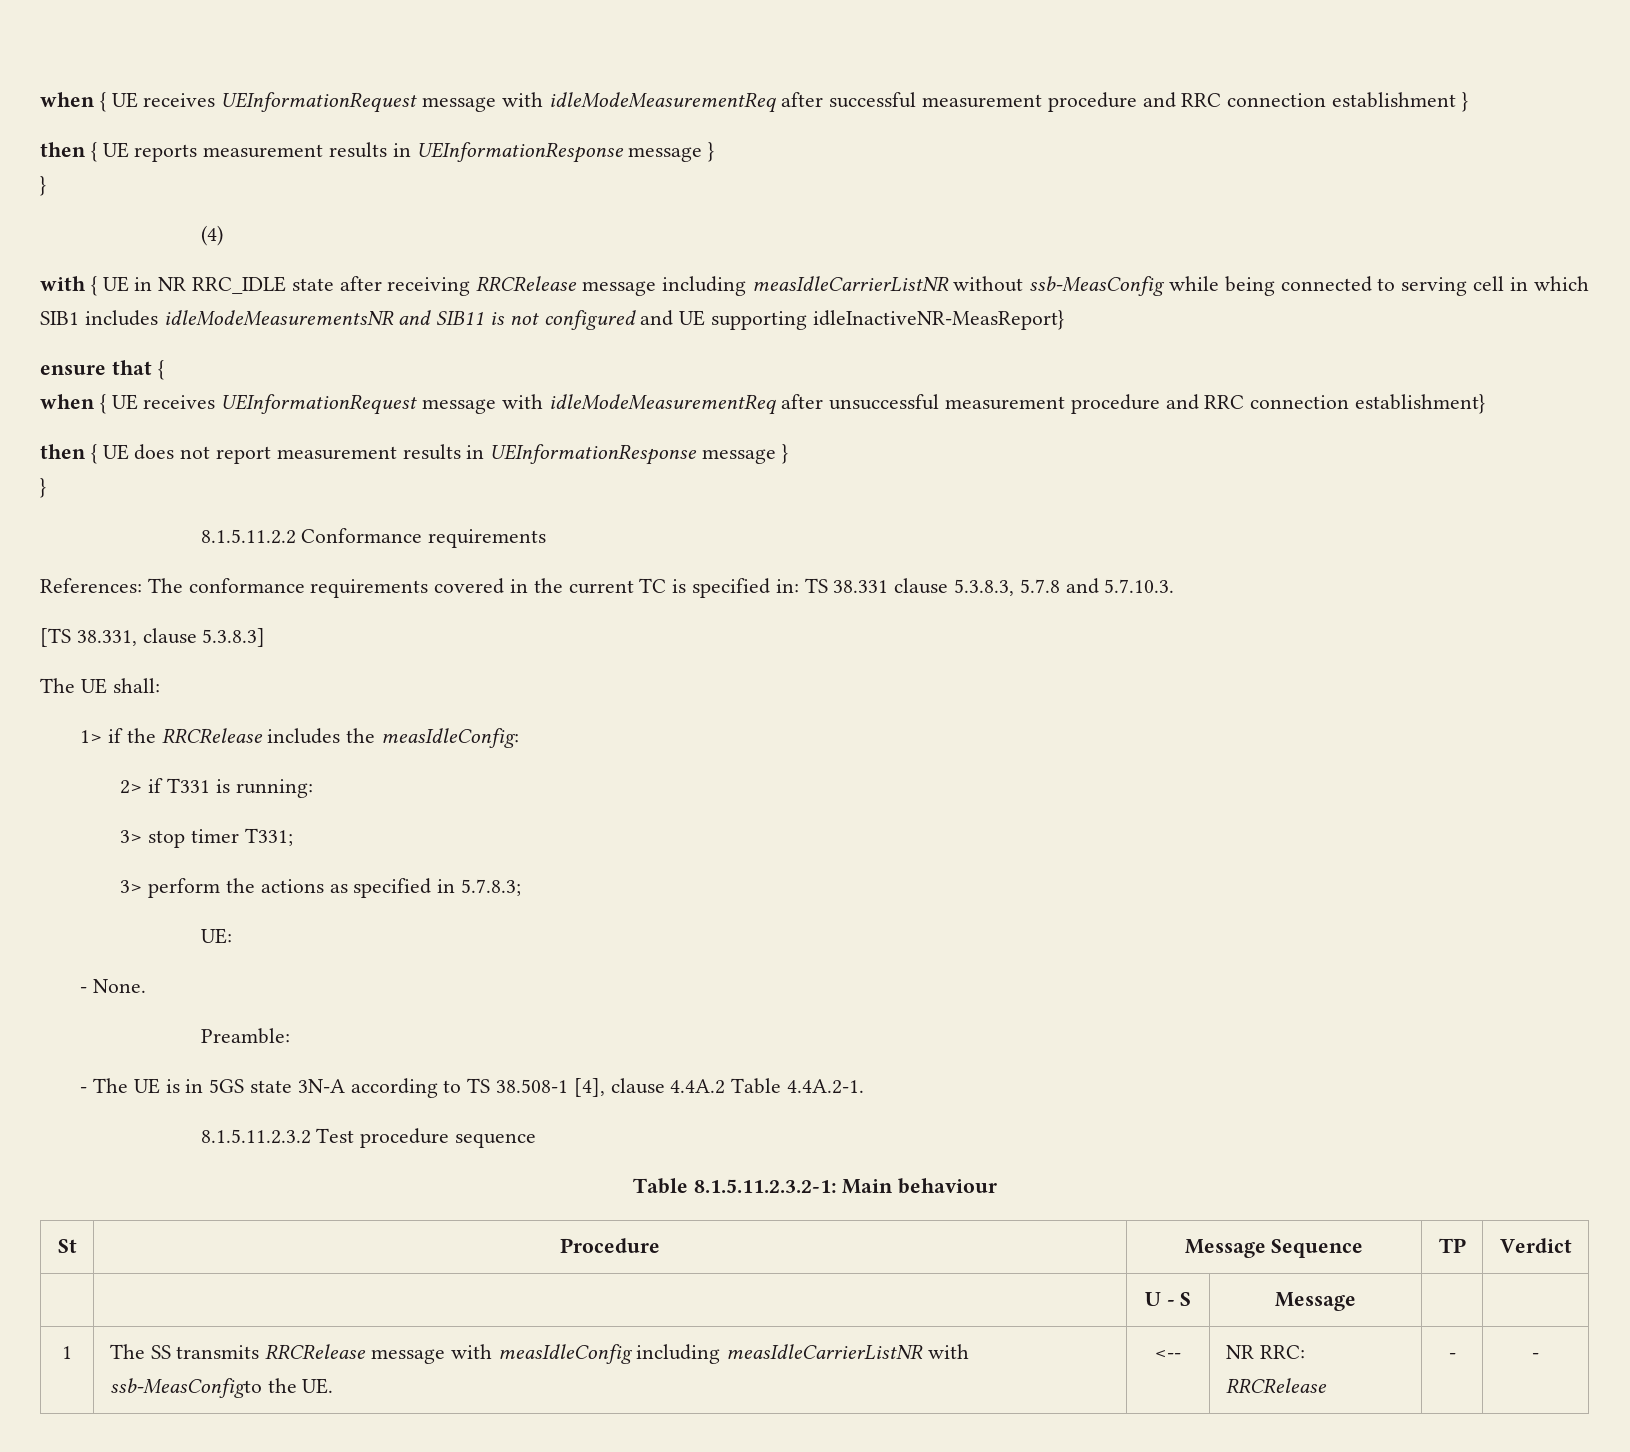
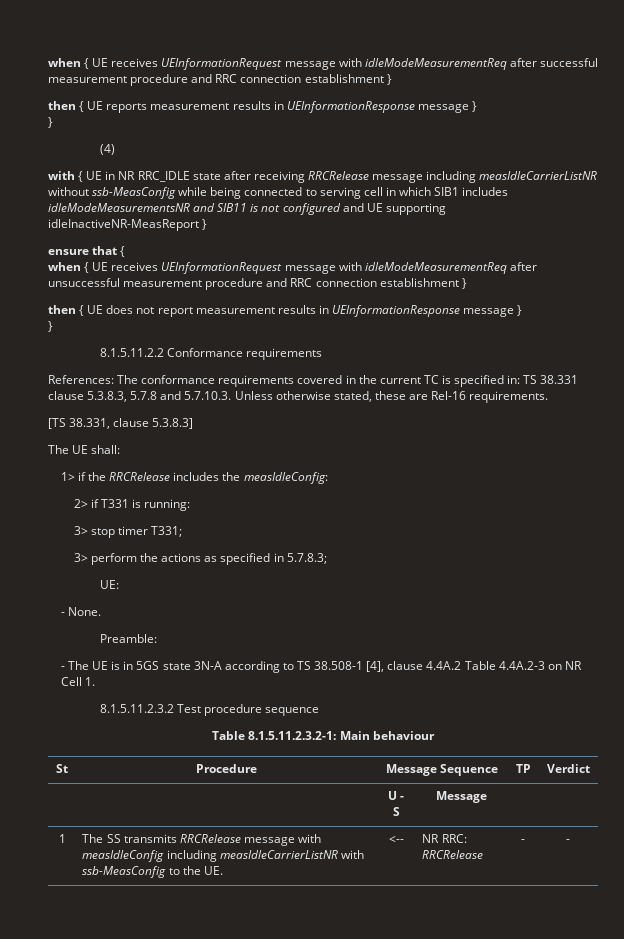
[812,310,1064,330] idleInactiveNR-MeasReport} -> [48,219,208,231] idleInactiveNR-MeasReport }
[1355,394,1486,414] establishment} -> [379,278,467,289] establishment }
(1175, 586) none -> [234,391,549,403] Unless otherwise stated, these are Rel-16 requirements.
[787,1079,865,1094] 4.4A.2-1. -> [498,661,582,670] [60,677,96,686] 4.4A.2-3 on NR Cell 1.
[109,1378,262,1398] ssb-MeasConfigto -> [82,866,180,878] ssb-MeasConfig to

